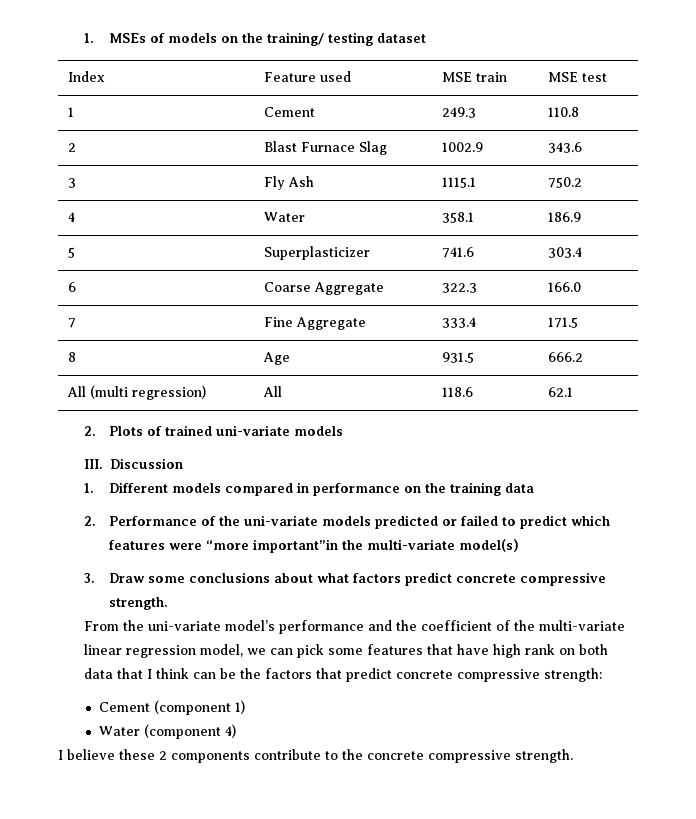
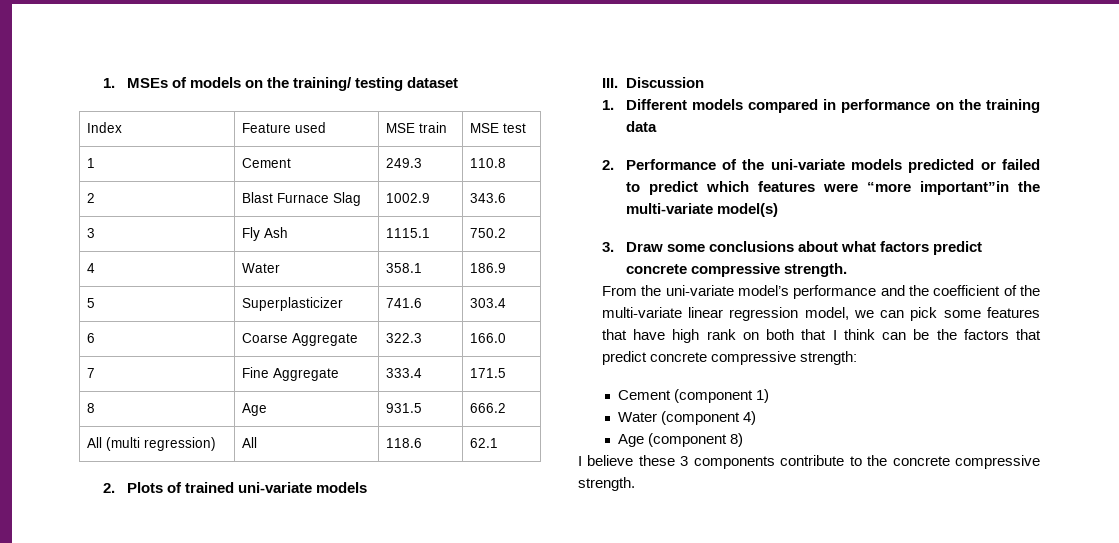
[83,668,113,679] data -> (795, 334) none
(237, 731) none -> [618,433,744,447] // Age (component 8)
[159,751,167,760] 2 -> [680,456,689,466] 3

